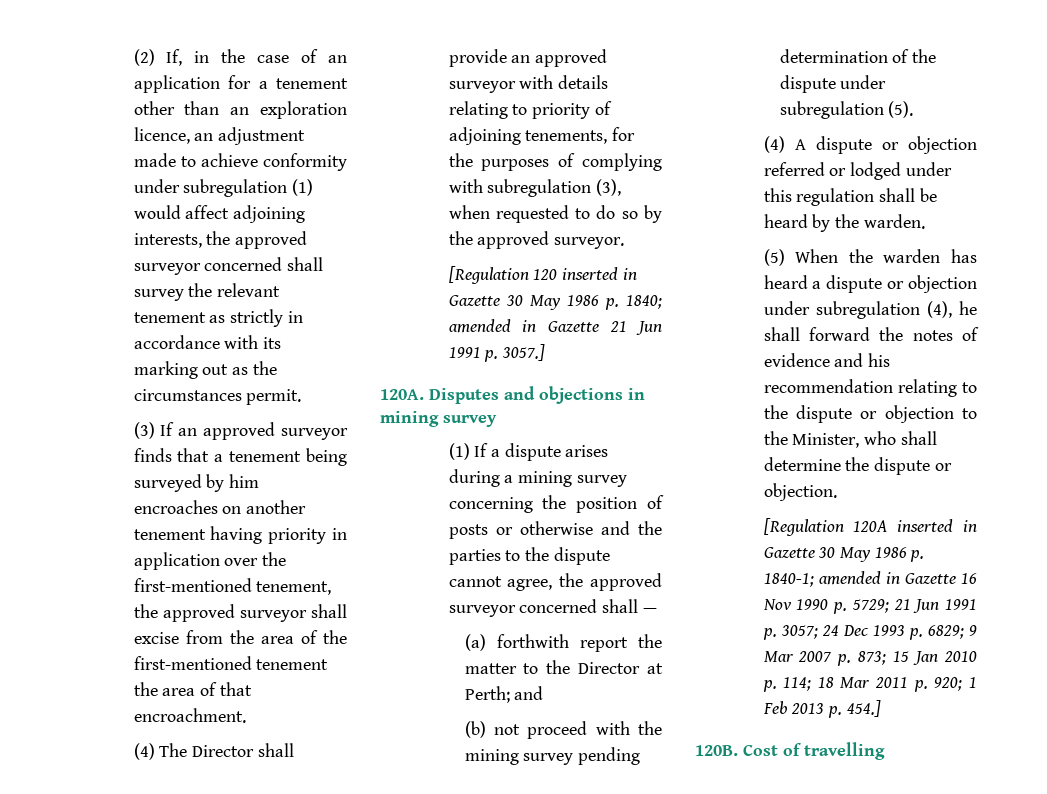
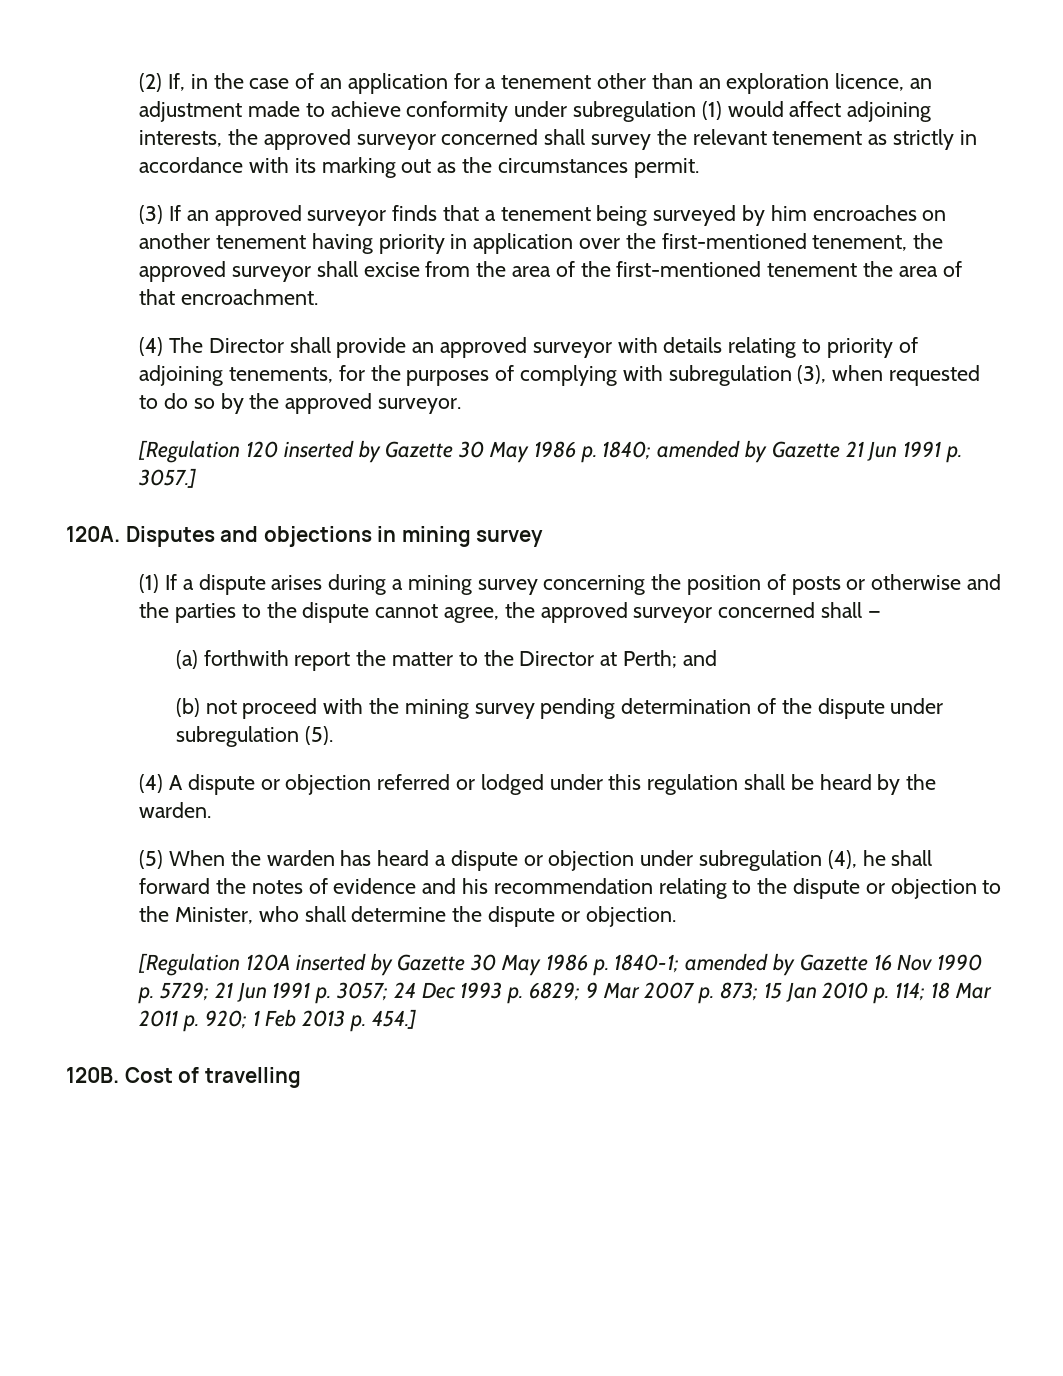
[622,268,637,280] in -> [358,440,381,463] by
[522,320,537,332] in -> [745,440,768,463] by
[963,520,977,532] in -> [370,953,393,976] by
[885,572,900,584] in -> [773,953,796,976] by

